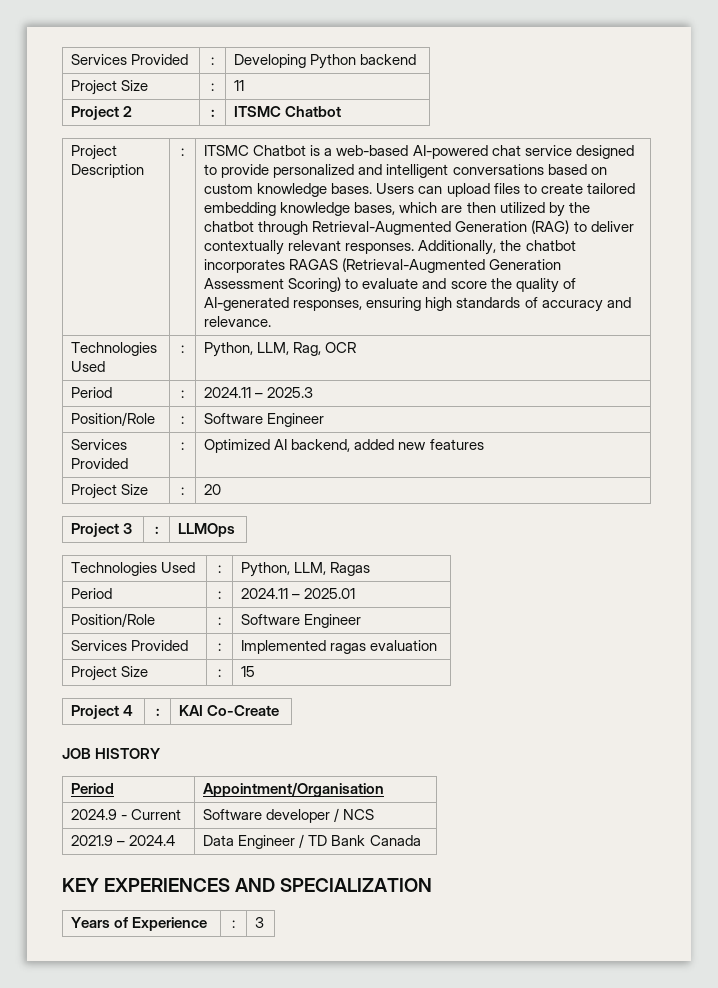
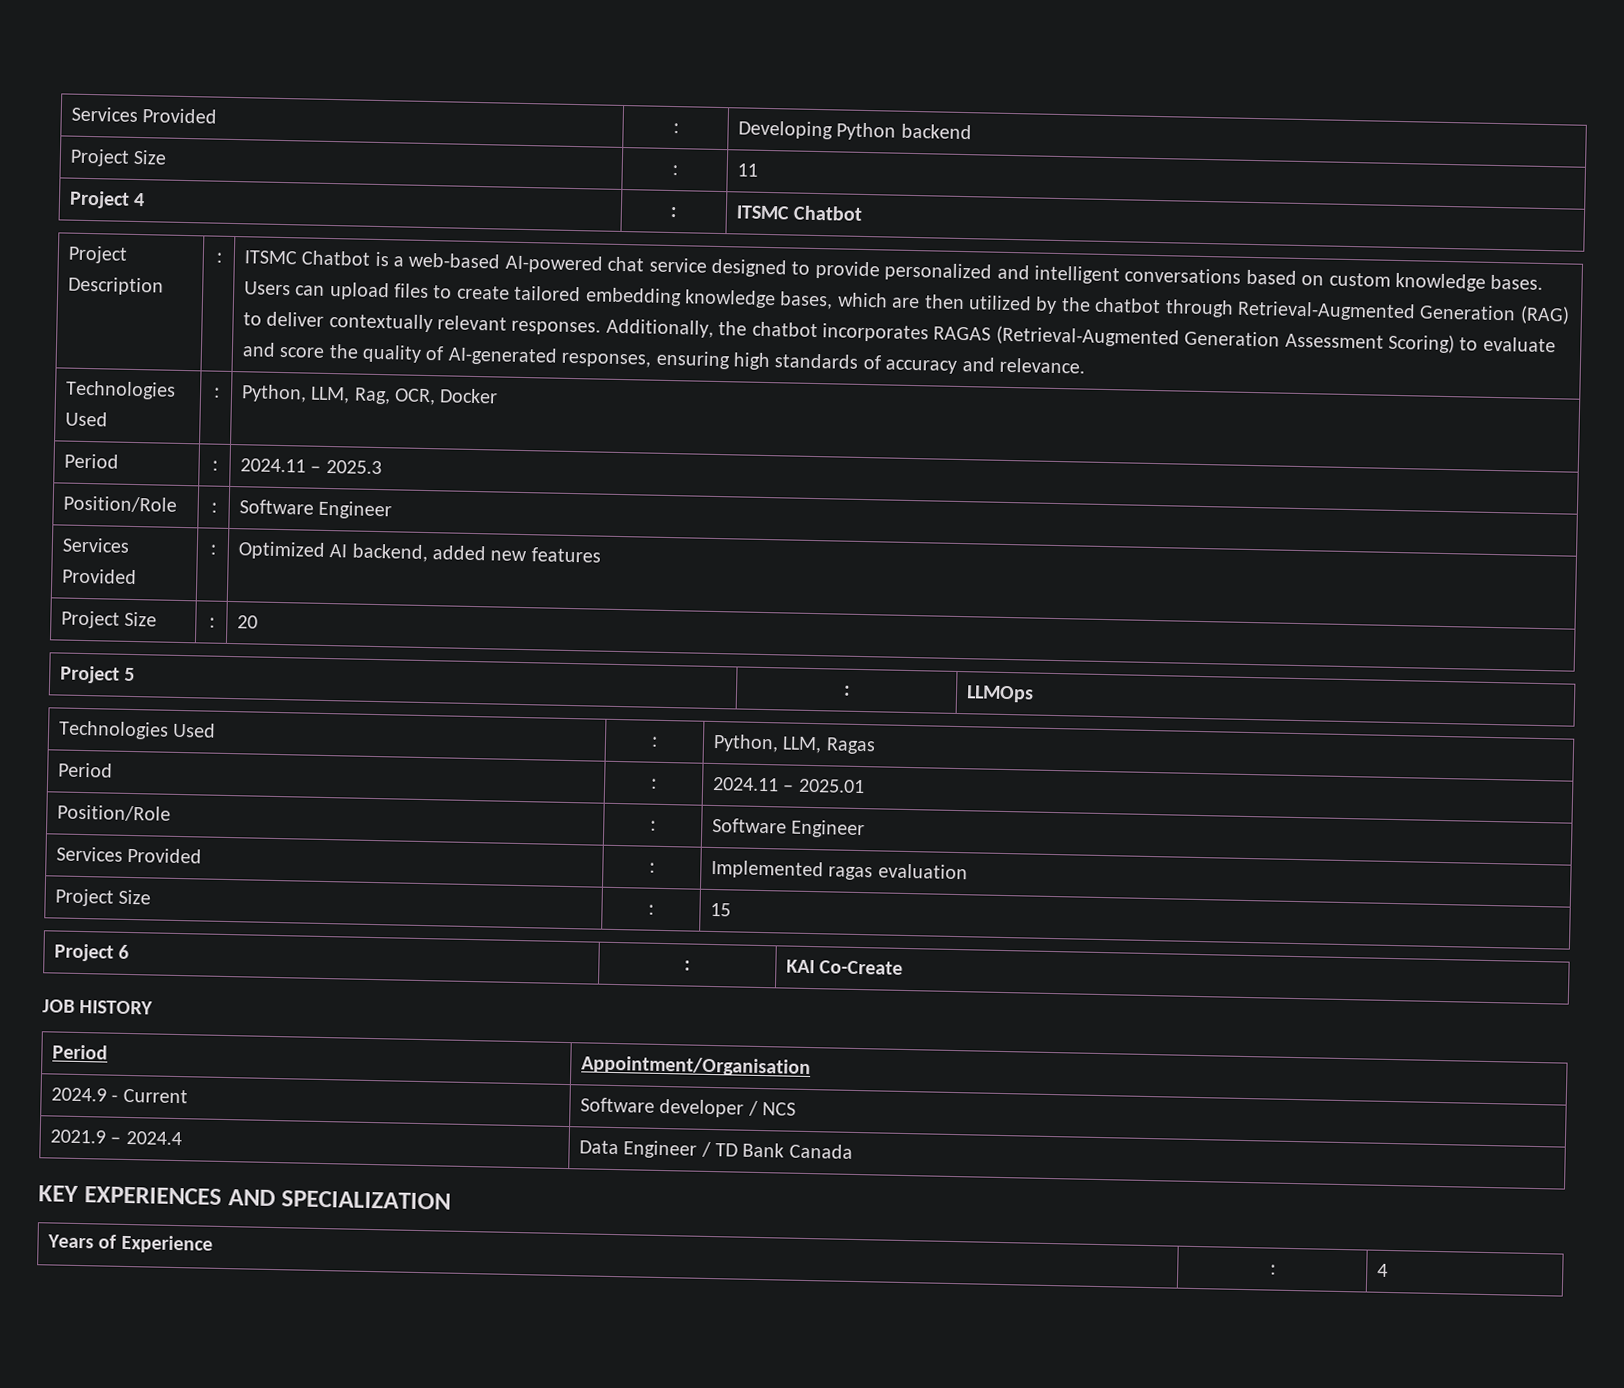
[123,106,133,117] 2 -> [133,192,146,207] 4
[325,342,357,353] OCR -> [393,388,499,406] OCR, Docker
[123,523,133,534] 3 -> [124,667,136,682] 5
[123,705,134,716] 4 -> [118,944,130,959] 6
[255,917,265,928] 3 -> [1376,1263,1388,1277] 4

